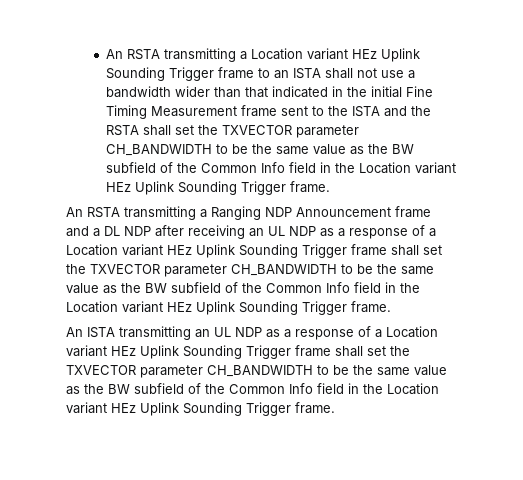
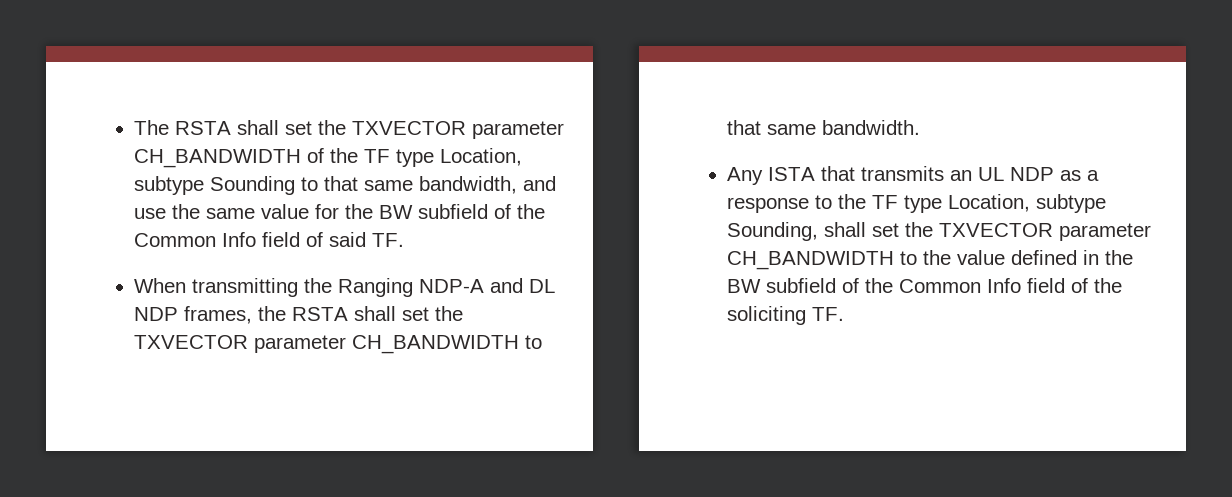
[105,48,420,62] [105,67,415,81] [105,86,433,98] [105,105,407,119] An RSTA transmitting a Location variant HEz Uplink Sounding Trigger frame to an ISTA shall not use a bandwidth wider than that indicated in the initial Fine Timing Measurement frame sent to the ISTA and -> [134,120,565,139] [134,148,523,168] [134,176,557,195] [134,204,546,219] [134,232,405,247] [134,278,556,297] [134,306,253,324] The RSTA shall set the TXVECTOR parameter CH_BANDWIDTH of the TF type Location, subtype Sounding to that same bandwidth, and use the same value for the BW subfield of the Common Info field of said TF. // When transmitting the Ranging NDP-A and DL NDP frames,
[231,144,414,155] [105,162,456,174] [105,181,330,195] [66,206,431,220] [66,225,436,239] [66,244,442,258] [66,264,434,277] [66,282,420,294] [66,301,391,315] [66,326,438,340] [66,345,410,359] [66,365,447,378] [66,383,439,395] [66,402,335,416] be the same value as the BW subfield of the Common Info field in the Location variant HEz Uplink Sounding Trigger frame. // An RSTA transmitting a Ranging NDP Announcement frame and a DL NDP after receiving an UL NDP as a response of a Location variant HEz Uplink Sounding Trigger frame shall set the TXVECTOR parameter CH_BANDWIDTH to be the same value as the BW subfield of the Common Info field in the Location variant HEz Uplink Sounding Trigger frame. // An ISTA transmitting an UL NDP as a response of a Location variant HEz Uplink Sounding Trigger frame shall set the TXVECTOR parameter CH_BANDWIDTH to be the same value as the BW subfield of the Common Info field in the Location variant HEz Uplink Sounding Trigger frame. -> [727,120,921,135] [727,166,1100,185] [727,194,1107,213] [727,222,1152,241] [727,250,1134,270] [727,278,1123,293] [727,306,845,325] that same bandwidth. // Any ISTA that transmits an UL NDP as a response to the TF type Location, subtype Sounding, shall set the TXVECTOR parameter CH_BANDWIDTH to the value defined in the BW subfield of the Common Info field of the soliciting TF.

